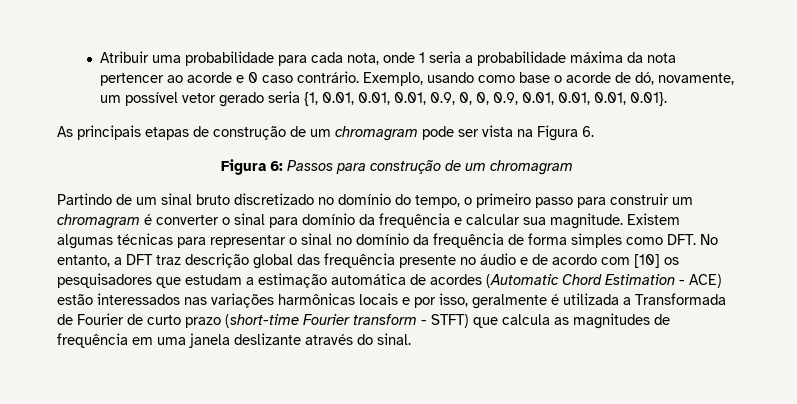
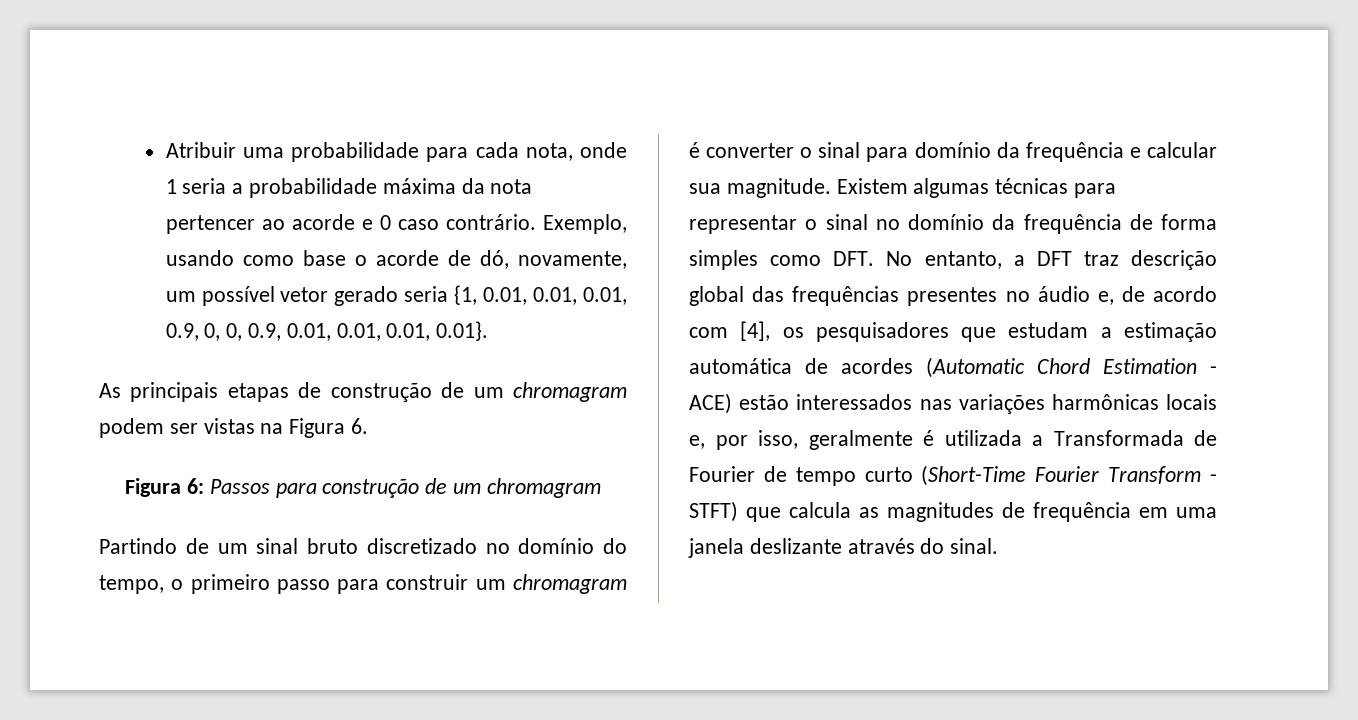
[422,125,513,140] pode ser vista -> [99,418,255,438] podem ser vistas
[324,253,456,268] frequência presente -> [792,286,998,306] frequências presentes
[520,257,528,265] e -> [1097,291,1114,305] e,
[634,254,660,268] [10] -> [740,321,771,341] [4],
[402,297,410,305] e -> [689,435,705,449] e,
[147,314,417,328] curto prazo (short-time Fourier transform -> [795,465,1202,486] tempo curto (Short-Time Fourier Transform

